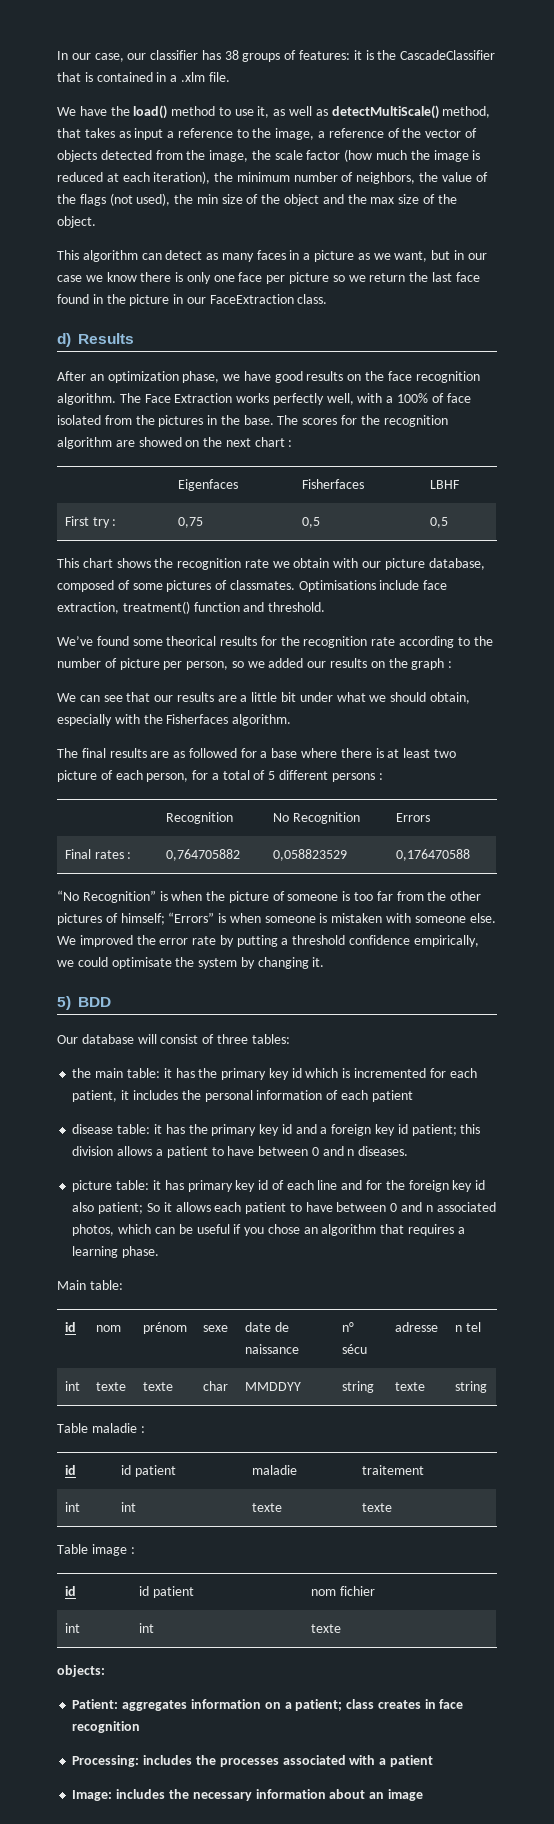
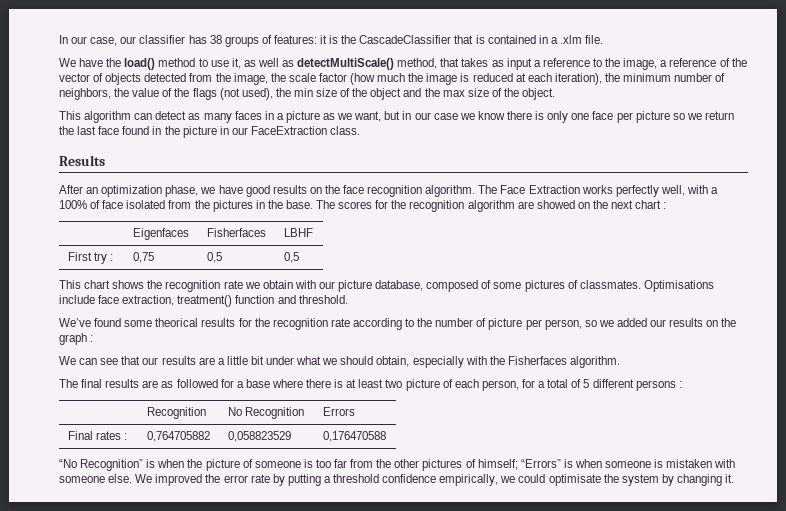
[57,333,71,347] d) -> (361, 130) none
[57,996,111,1010] [57,1034,290,1044] [72,1068,477,1080] [72,1090,413,1102] [72,1124,481,1136] [72,1146,409,1158] [72,1180,486,1192] [72,1202,496,1214] [72,1224,465,1236] [72,1246,160,1258] [57,1280,123,1290] [64,1322,76,1332] [95,1325,121,1332] [142,1322,187,1334] [202,1325,228,1332] [244,1322,289,1332] [244,1344,299,1354] [341,1322,354,1332] [341,1344,367,1354] [394,1322,438,1332] [454,1322,481,1332] [64,1381,80,1391] [95,1382,126,1391] [142,1382,173,1391] [202,1381,228,1391] [244,1382,301,1391] [341,1381,374,1393] [394,1382,425,1391] [454,1381,487,1393] [57,1423,145,1433] [64,1465,76,1475] [120,1465,176,1477] [251,1465,297,1475] [361,1465,424,1475] [64,1502,80,1512] [120,1502,136,1512] [251,1503,282,1512] [361,1503,392,1512] [57,1544,135,1556] [64,1586,76,1596] [138,1586,194,1598] [310,1586,375,1596] [64,1623,80,1633] [138,1623,154,1633] [310,1624,341,1633] [57,1665,105,1677] [72,1699,464,1711] [72,1721,141,1733] [72,1755,433,1767] [72,1789,423,1801] // 5) BDD // Our database will consist of three tables: // the main table: it has the primary key id which is incremented for each patient, it includes the personal information of each patient // disease table: it has the primary key id and a foreign key id patient; this division allows a patient to have between 0 and n diseases. // picture table: it has primary key id of each line and for the foreign key id also patient; So it allows each patient to have between 0 and n associated photos, which can be useful if you chose an algorithm that requires a learning phase. // Main table: // id | nom | prénom | sexe | date de naissance | n° sécu | adresse | n tel // int | texte | texte | char | MMDDYY | string | texte | string // Table maladie : // id | id patient | maladie | traitement // int | int | texte | texte // Table image : // id | id patient | nom fichier // int | int | texte // objects: // Patient: aggregates information on a patient; class creates in face recognition // Processing: includes the processes associated with a patient // Image: includes the necessary information about an image -> (735, 478) none

